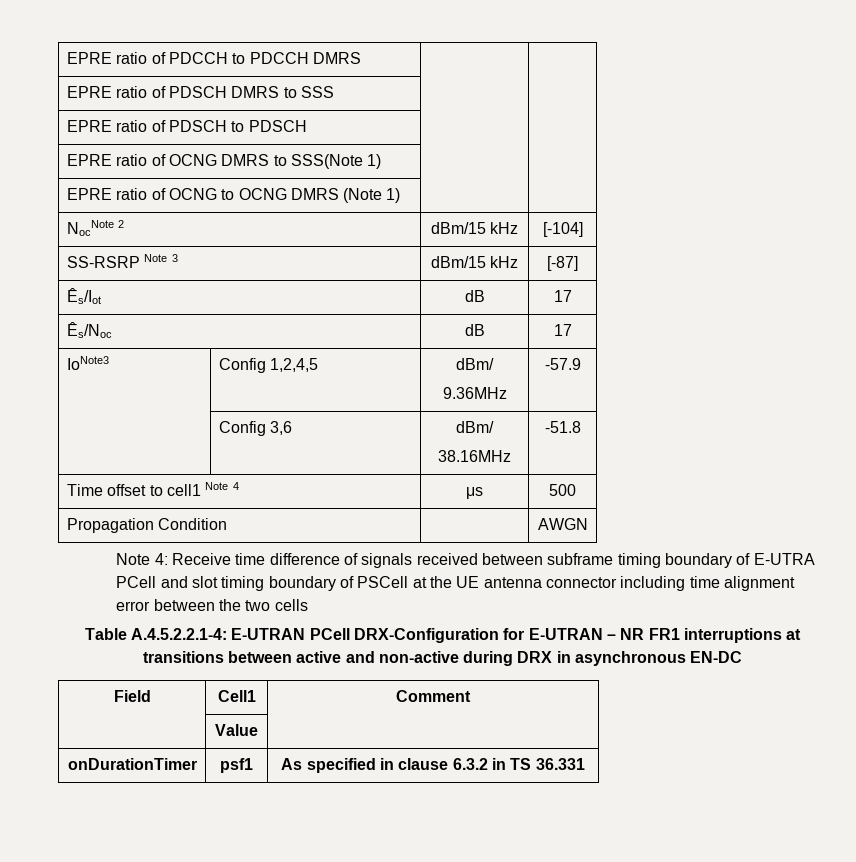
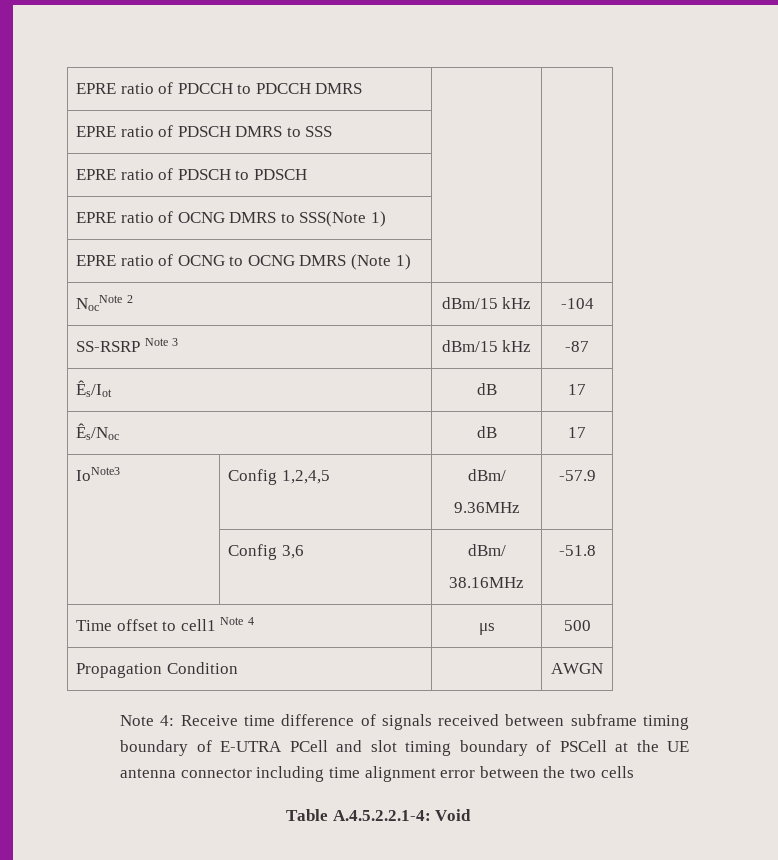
[542,222,583,237] [-104] -> [560,298,594,309] -104
[547,256,578,271] [-87] -> [565,341,589,352] -87
[231,628,802,643] [142,651,743,666] [113,690,151,702] [217,690,256,702] [396,690,471,702] [215,724,258,736] [67,758,197,770] [220,758,253,773] [281,758,585,773] E-UTRAN PCell DRX-Configuration for E-UTRAN – NR FR1 interruptions at transitions between active and non-active during DRX in asynchronous EN-DC // Field | Cell1 | Comment // | Value | // onDurationTimer | psf1 | As specified in clause 6.3.2 in TS 36.331 -> [435,809,472,821] Void

